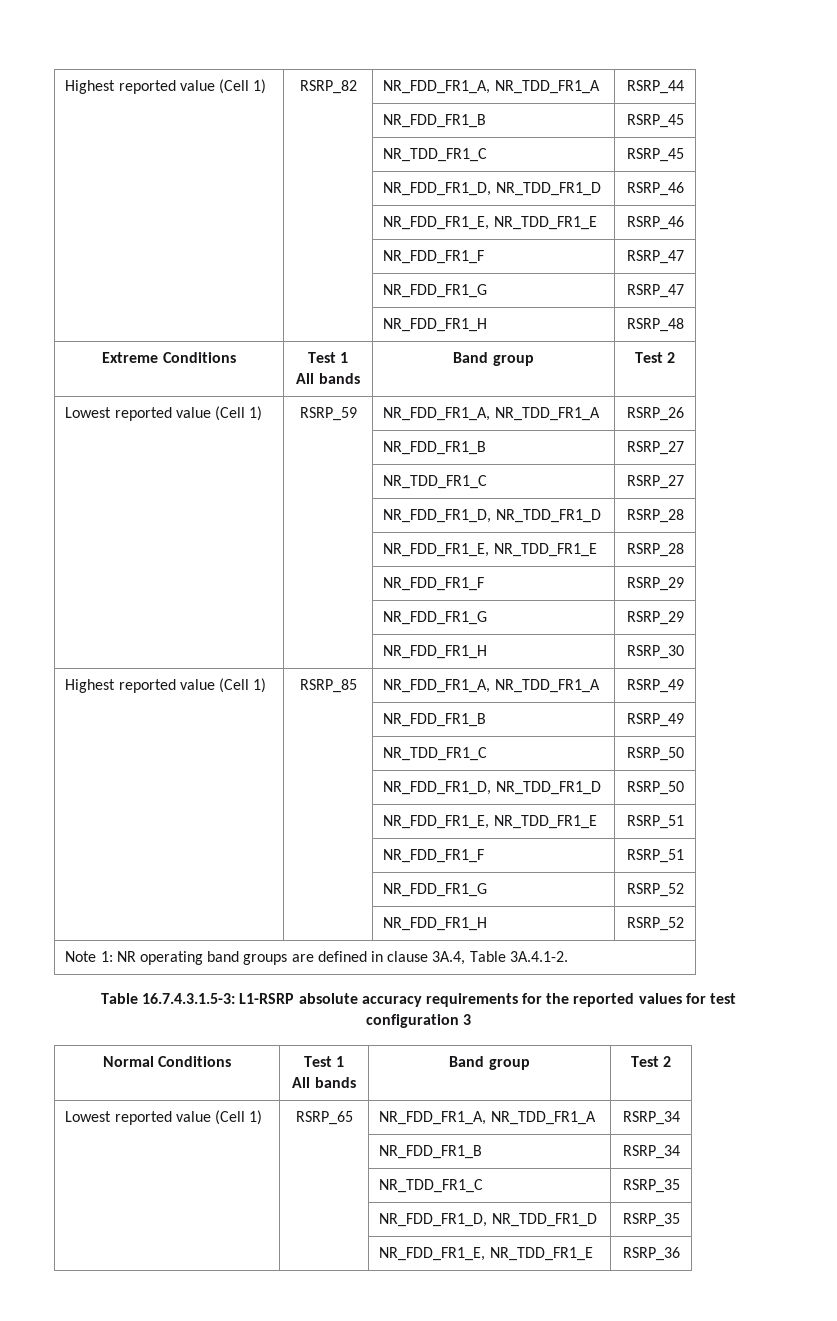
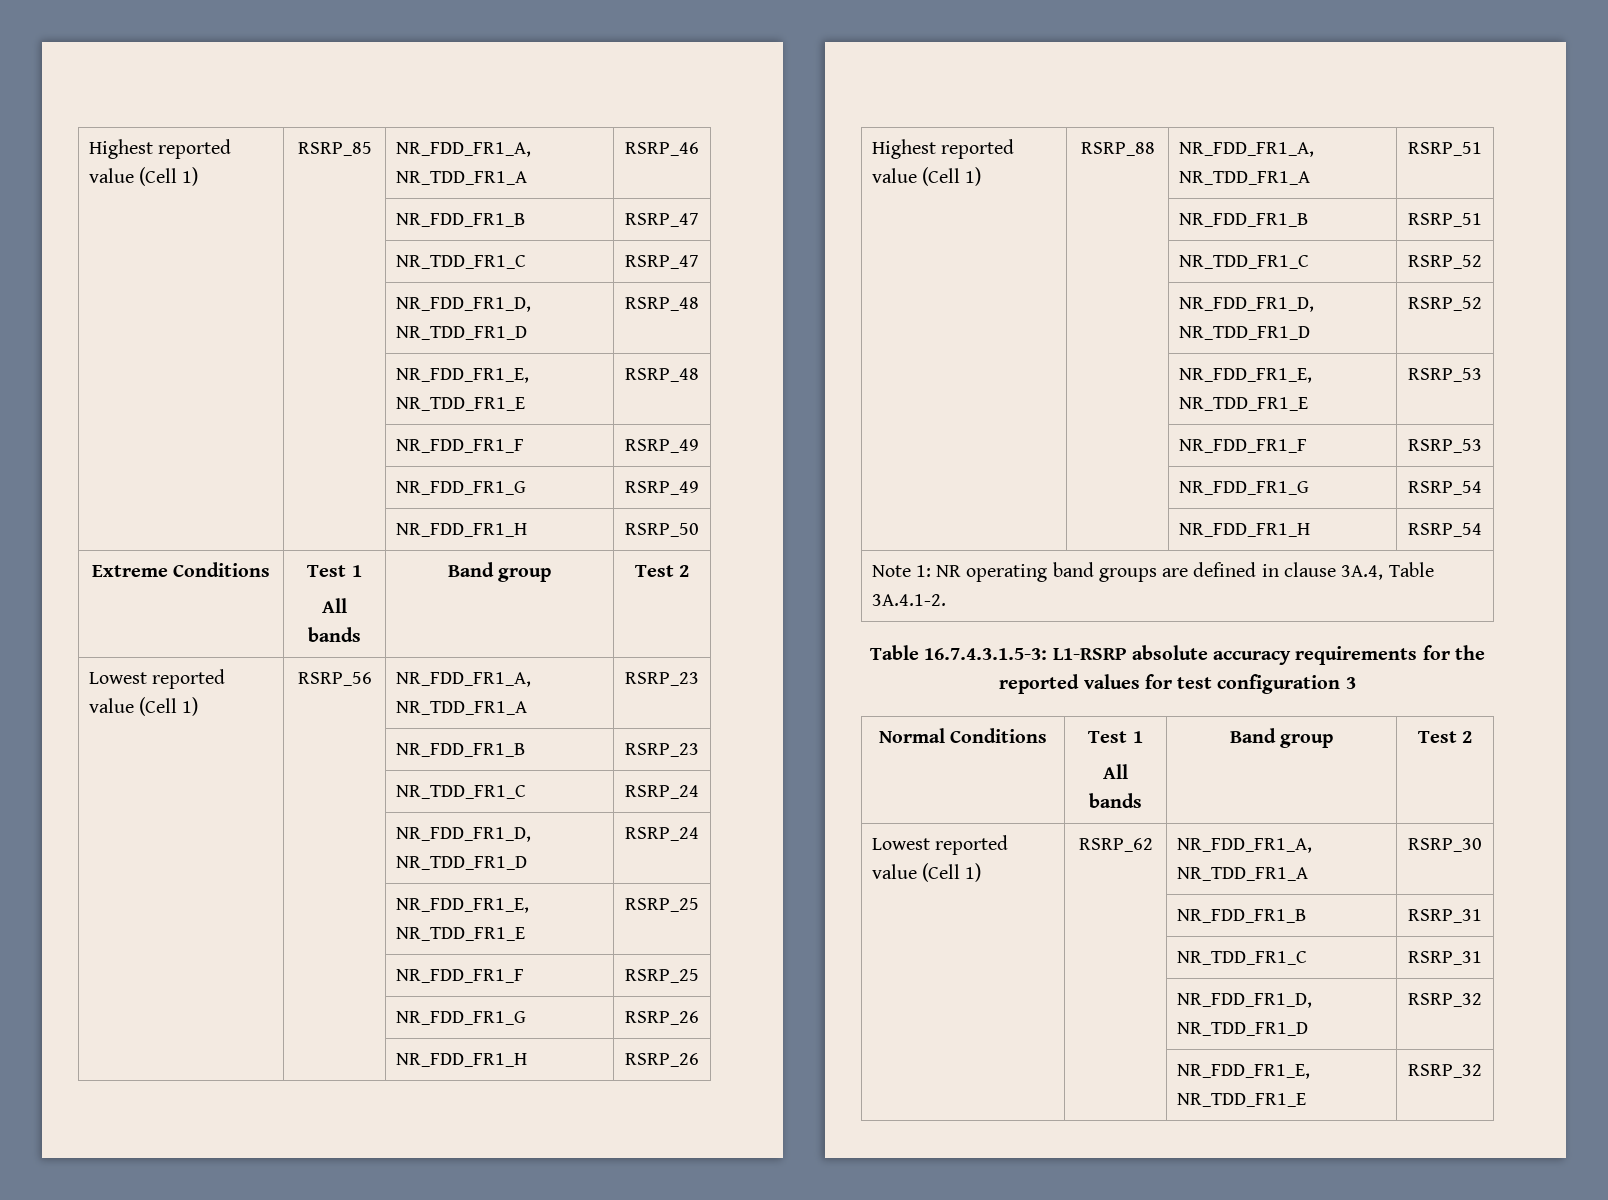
[65,79,267,94] [299,80,357,94] [383,80,600,94] [626,80,684,94] [383,114,487,128] [626,114,684,128] [383,148,488,162] [626,148,684,162] [383,182,601,196] [626,182,684,196] [383,216,597,230] [626,216,684,230] [383,250,485,264] [626,250,684,264] [383,284,488,298] [626,284,684,298] [383,318,488,332] [626,318,684,332] Highest reported value (Cell 1) | RSRP_82 | NR_FDD_FR1_A, NR_TDD_FR1_A | RSRP_44 // | | NR_FDD_FR1_B | RSRP_45 // | | NR_TDD_FR1_C | RSRP_45 // | | NR_FDD_FR1_D, NR_TDD_FR1_D | RSRP_46 // | | NR_FDD_FR1_E, NR_TDD_FR1_E | RSRP_46 // | | NR_FDD_FR1_F | RSRP_47 // | | NR_FDD_FR1_G | RSRP_47 // | | NR_FDD_FR1_H | RSRP_48 -> [88,139,231,159] [88,167,199,186] [297,142,372,156] [395,142,531,157] [395,171,527,185] [625,142,699,156] [395,213,525,227] [625,213,699,227] [395,255,526,269] [625,255,699,269] [395,297,531,312] [395,326,527,340] [625,297,699,311] [395,368,529,383] [395,397,525,411] [625,368,699,382] [395,439,524,453] [625,439,699,453] [395,481,526,495] [625,481,699,495] [395,523,527,537] [625,523,699,537] Highest reported value (Cell 1) | RSRP_85 | NR_FDD_FR1_A, NR_TDD_FR1_A | RSRP_46 // | | NR_FDD_FR1_B | RSRP_47 // | | NR_TDD_FR1_C | RSRP_47 // | | NR_FDD_FR1_D, NR_TDD_FR1_D | RSRP_48 // | | NR_FDD_FR1_E, NR_TDD_FR1_E | RSRP_48 // | | NR_FDD_FR1_F | RSRP_49 // | | NR_FDD_FR1_G | RSRP_49 // | | NR_FDD_FR1_H | RSRP_50
[299,407,357,421] [383,407,600,421] [626,407,684,421] [383,441,487,455] [626,441,684,455] [383,475,488,489] [626,475,684,489] [383,509,601,523] [626,509,684,523] [383,543,597,557] [626,543,684,557] [383,577,485,591] [626,577,684,591] [383,611,488,625] [626,611,684,625] [383,645,488,659] [626,645,684,659] [65,678,267,693] [299,679,357,693] [383,679,600,693] [626,679,684,693] [383,713,487,727] [626,713,684,727] [383,747,488,761] [626,747,684,761] [383,781,601,795] [626,781,684,795] [383,815,597,829] [626,815,684,829] [383,849,485,863] [626,849,684,863] [383,883,488,897] [626,883,684,897] [383,917,488,931] [626,917,684,931] RSRP_59 | NR_FDD_FR1_A, NR_TDD_FR1_A | RSRP_26 // | | NR_FDD_FR1_B | RSRP_27 // | | NR_TDD_FR1_C | RSRP_27 // | | NR_FDD_FR1_D, NR_TDD_FR1_D | RSRP_28 // | | NR_FDD_FR1_E, NR_TDD_FR1_E | RSRP_28 // | | NR_FDD_FR1_F | RSRP_29 // | | NR_FDD_FR1_G | RSRP_29 // | | NR_FDD_FR1_H | RSRP_30 // Highest reported value (Cell 1) | RSRP_85 | NR_FDD_FR1_A, NR_TDD_FR1_A | RSRP_49 // | | NR_FDD_FR1_B | RSRP_49 // | | NR_TDD_FR1_C | RSRP_50 // | | NR_FDD_FR1_D, NR_TDD_FR1_D | RSRP_50 // | | NR_FDD_FR1_E, NR_TDD_FR1_E | RSRP_51 // | | NR_FDD_FR1_F | RSRP_51 // | | NR_FDD_FR1_G | RSRP_52 // | | NR_FDD_FR1_H | RSRP_52 -> [297,672,372,686] [395,672,531,687] [395,701,527,715] [625,672,699,686] [395,743,525,757] [625,743,699,757] [395,785,526,799] [625,785,699,799] [395,827,531,842] [395,856,527,870] [625,827,699,841] [395,898,529,913] [395,927,525,941] [625,898,699,912] [395,969,524,983] [625,969,699,983] [395,1011,526,1025] [625,1011,699,1025] [395,1053,527,1067] [625,1053,699,1067] [871,139,1014,159] [871,167,982,186] [1080,142,1155,156] [1178,142,1314,157] [1178,171,1310,185] [1408,142,1482,156] [1178,213,1308,227] [1408,213,1482,227] [1178,255,1309,269] [1408,255,1482,269] [1178,297,1314,312] [1178,326,1310,340] [1408,297,1482,311] [1178,368,1312,383] [1178,397,1308,411] [1408,368,1482,382] [1178,439,1307,453] [1408,439,1482,453] [1178,481,1309,495] [1408,481,1482,495] [1178,523,1310,537] [1408,523,1482,537] RSRP_56 | NR_FDD_FR1_A, NR_TDD_FR1_A | RSRP_23 // | | NR_FDD_FR1_B | RSRP_23 // | | NR_TDD_FR1_C | RSRP_24 // | | NR_FDD_FR1_D, NR_TDD_FR1_D | RSRP_24 // | | NR_FDD_FR1_E, NR_TDD_FR1_E | RSRP_25 // | | NR_FDD_FR1_F | RSRP_25 // | | NR_FDD_FR1_G | RSRP_26 // | | NR_FDD_FR1_H | RSRP_26 // Highest reported value (Cell 1) | RSRP_88 | NR_FDD_FR1_A, NR_TDD_FR1_A | RSRP_51 // | | NR_FDD_FR1_B | RSRP_51 // | | NR_TDD_FR1_C | RSRP_52 // | | NR_FDD_FR1_D, NR_TDD_FR1_D | RSRP_52 // | | NR_FDD_FR1_E, NR_TDD_FR1_E | RSRP_53 // | | NR_FDD_FR1_F | RSRP_53 // | | NR_FDD_FR1_G | RSRP_54 // | | NR_FDD_FR1_H | RSRP_54
[295,1111,353,1125] [379,1111,596,1125] [622,1111,680,1125] [379,1145,483,1159] [622,1145,680,1159] [379,1179,484,1193] [622,1179,680,1193] [379,1213,597,1227] [622,1213,680,1227] [379,1247,593,1261] [622,1247,680,1261] RSRP_65 | NR_FDD_FR1_A, NR_TDD_FR1_A | RSRP_34 // | | NR_FDD_FR1_B | RSRP_34 // | | NR_TDD_FR1_C | RSRP_35 // | | NR_FDD_FR1_D, NR_TDD_FR1_D | RSRP_35 // | | NR_FDD_FR1_E, NR_TDD_FR1_E | RSRP_36 -> [1078,838,1153,852] [1176,838,1312,853] [1176,867,1308,881] [1408,838,1482,852] [1176,909,1306,923] [1408,909,1482,923] [1176,951,1307,965] [1408,951,1482,965] [1176,993,1312,1008] [1176,1022,1308,1036] [1408,993,1482,1007] [1176,1064,1310,1079] [1176,1093,1306,1107] [1408,1064,1482,1078] RSRP_62 | NR_FDD_FR1_A, NR_TDD_FR1_A | RSRP_30 // | | NR_FDD_FR1_B | RSRP_31 // | | NR_TDD_FR1_C | RSRP_31 // | | NR_FDD_FR1_D, NR_TDD_FR1_D | RSRP_32 // | | NR_FDD_FR1_E, NR_TDD_FR1_E | RSRP_32

